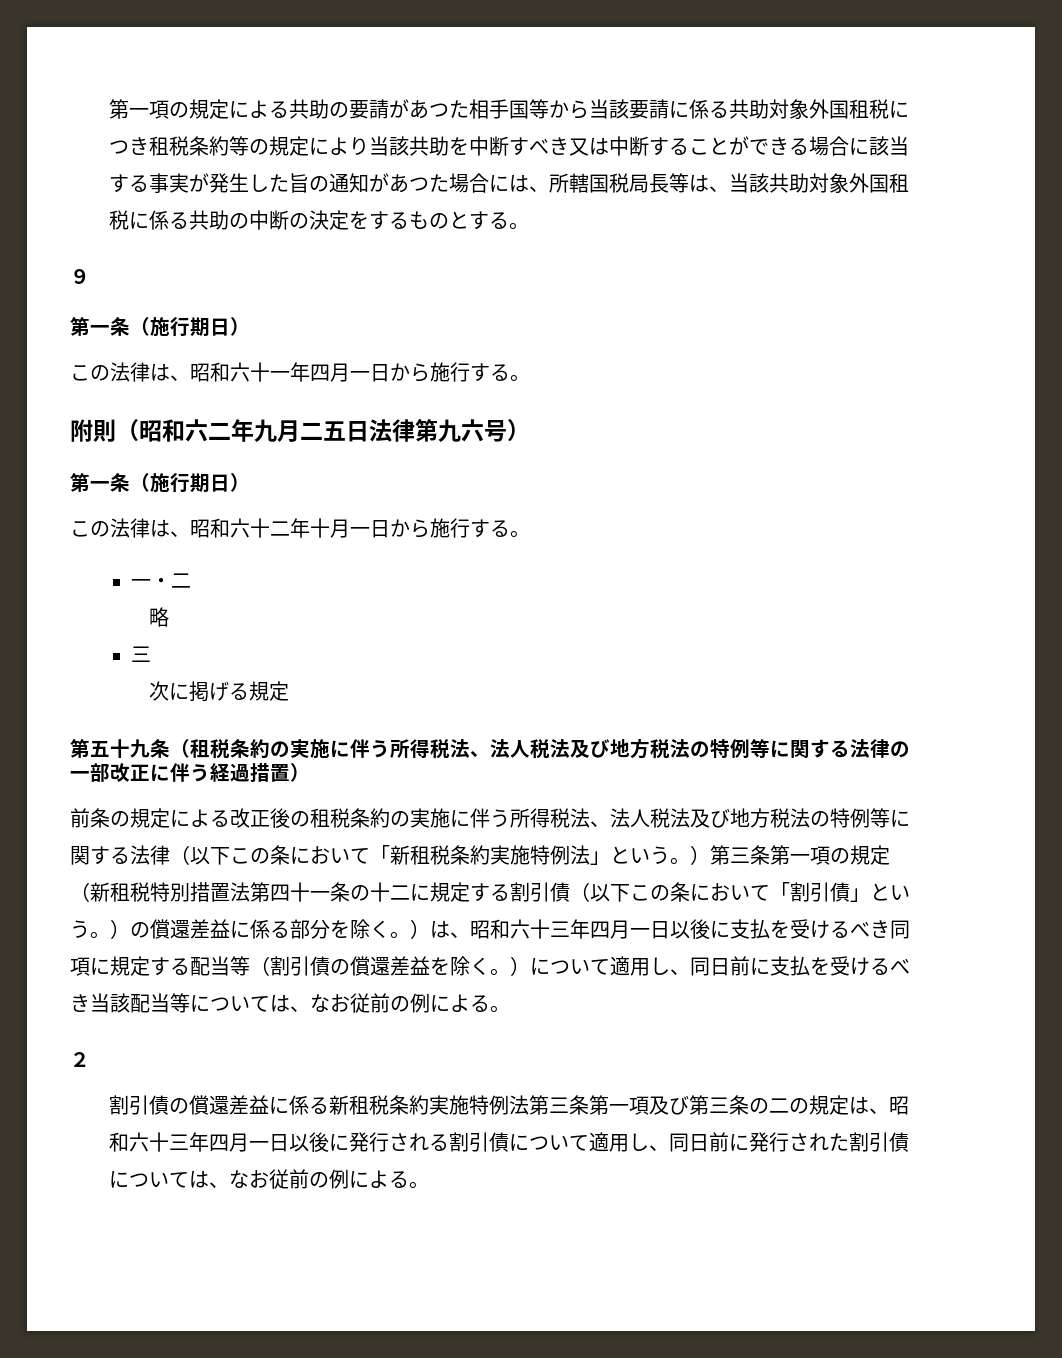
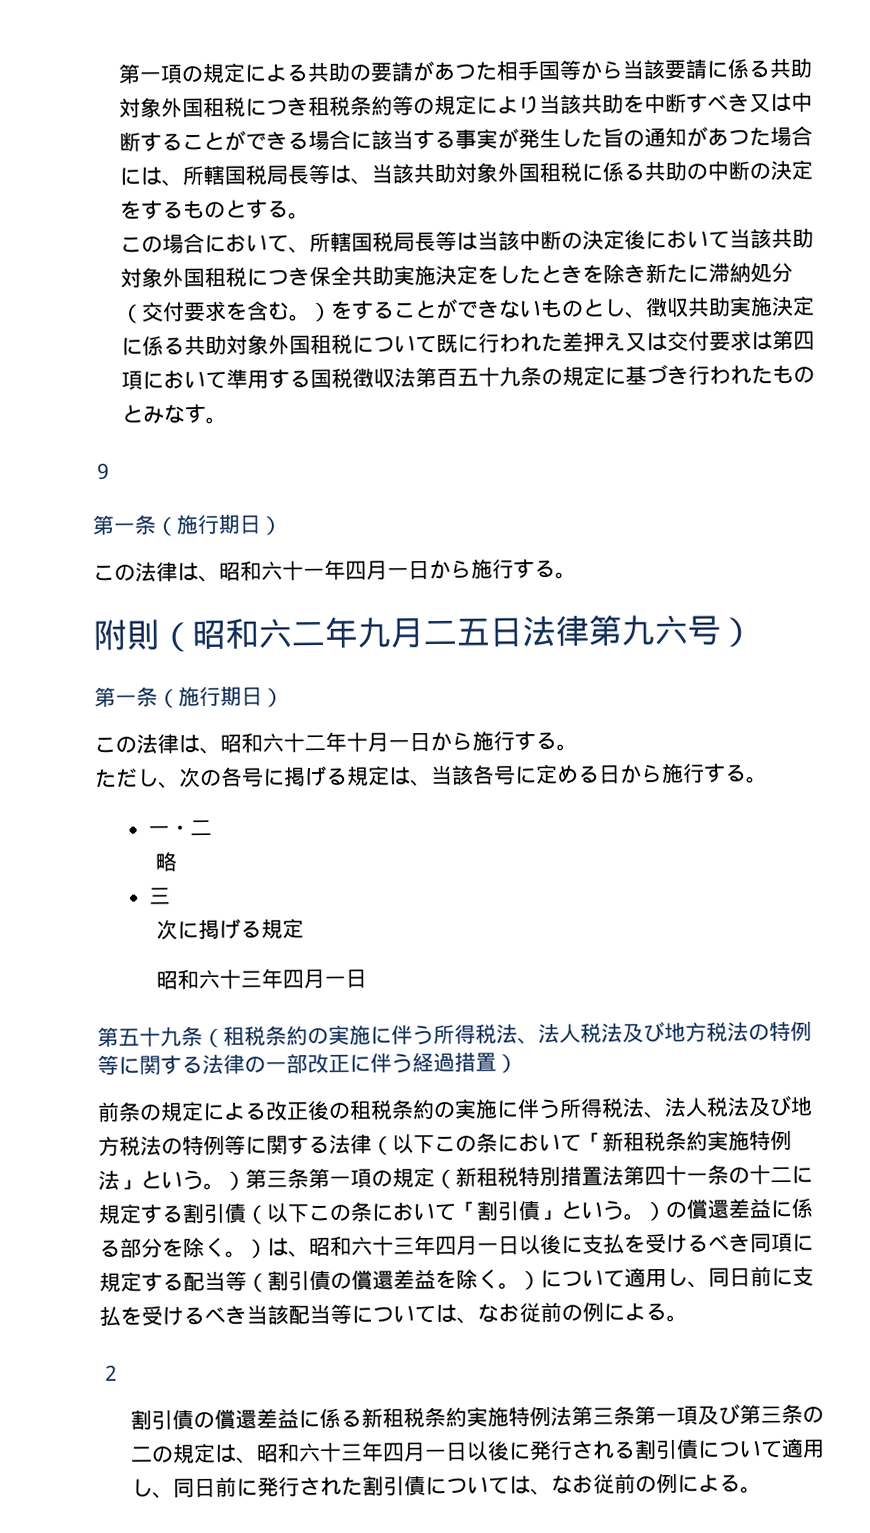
(530, 226) none -> [119,228,814,255] [119,262,793,288] [119,295,815,324] [120,329,815,356] [120,364,815,390] [120,403,228,424] // この場合において、所轄国税局長等は当該中断の決定後において当該共助対象外国租税につき保全共助実施決定をしたときを除き新たに滞納処分（交付要求を含む。）をすることができないものとし、徴収共助実施決定に係る共助対象外国租税について既に行われた差押え又は交付要求は第四項において準用する国税徴収法第百五十九条の規定に基づき行われたものとみなす。
(530, 534) none -> [95,763,768,789] // ただし、次の各号に掲げる規定は、当該各号に定める日から施行する。
(289, 691) none -> [155,968,367,990] // 昭和六十三年四月一日

